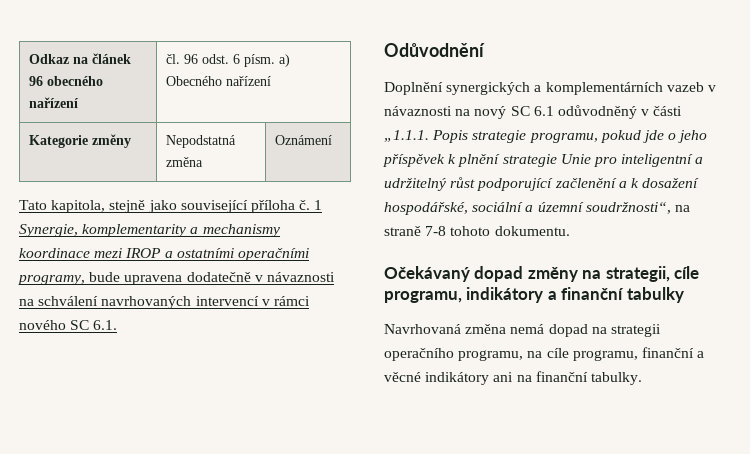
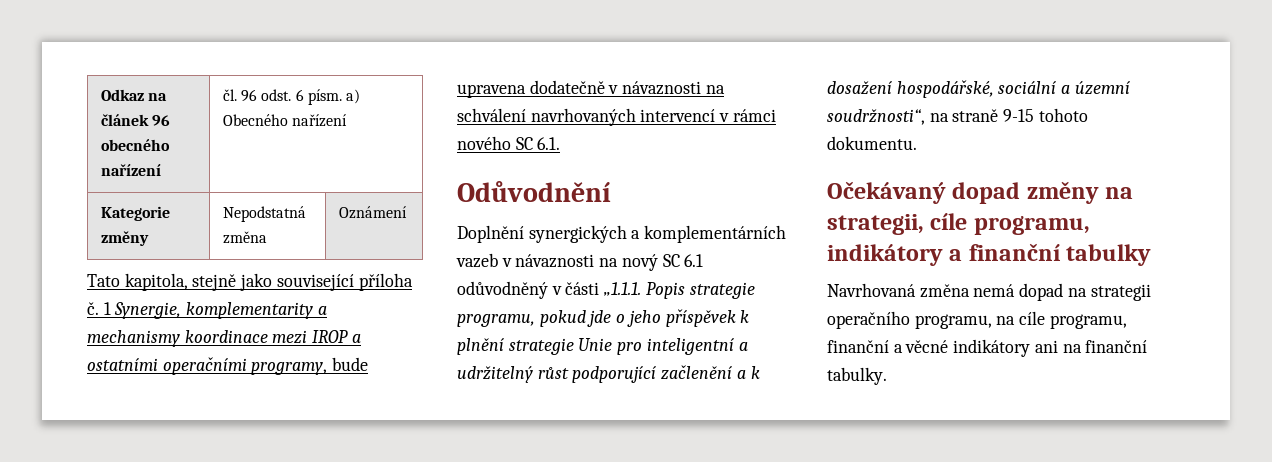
[425,226,447,236] 7-8 -> [1003,109,1035,122] 9-15

